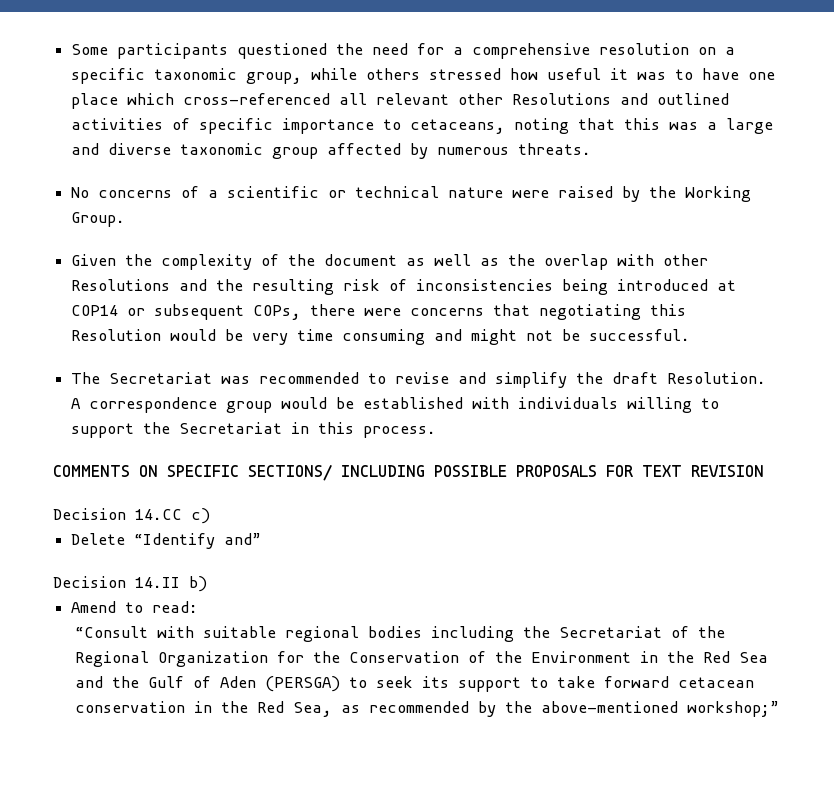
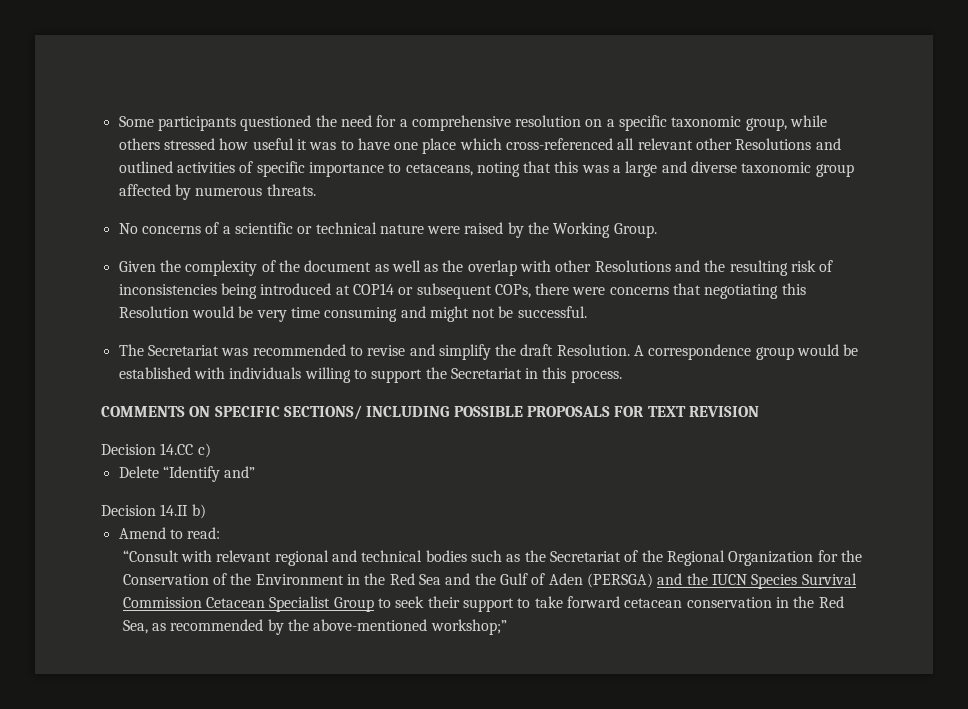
[202,626,514,642] suitable regional bodies including -> [216,550,521,566] relevant regional and technical bodies such as
(340, 684) none -> [657,573,857,589] [122,596,374,612] and the IUCN Species Survival Commission Cetacean Specialist Group
[421,676,449,688] its -> [427,596,460,608] their

